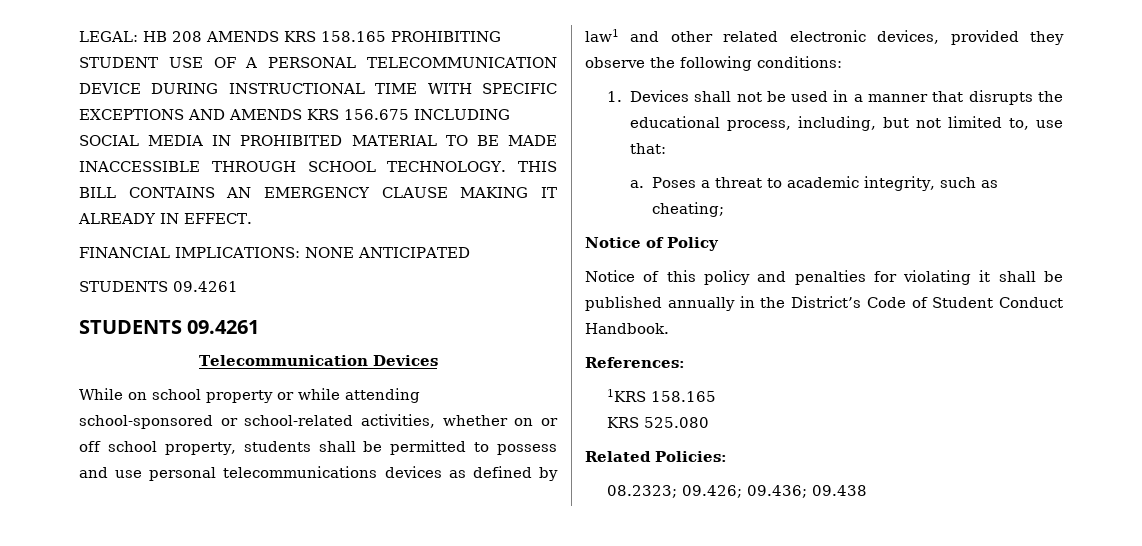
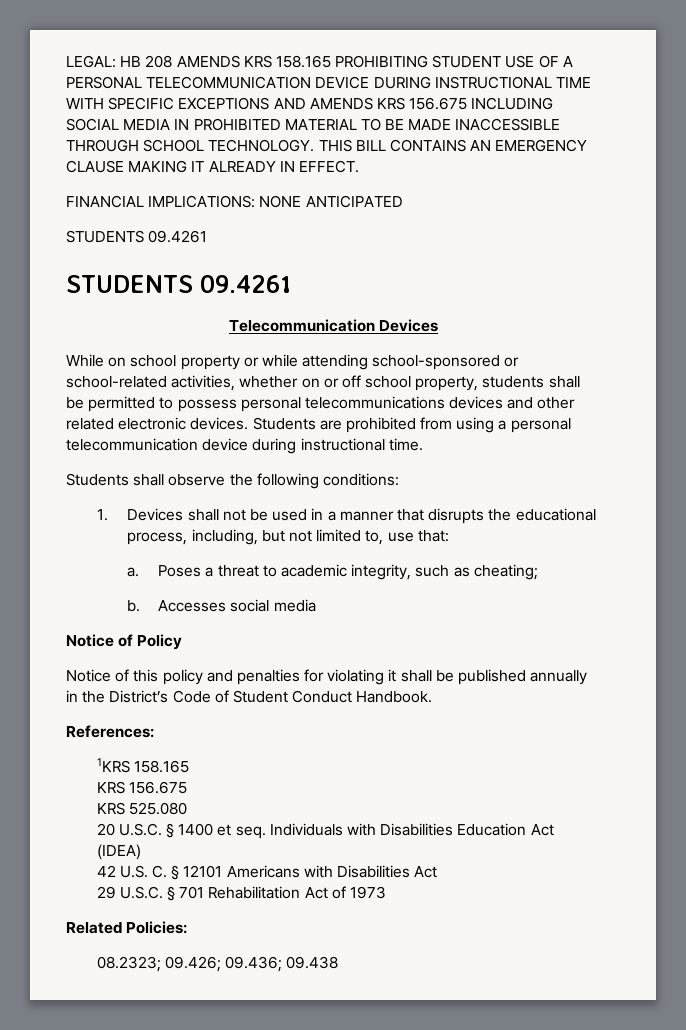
[79,467,143,478] and use -> (237, 405) none
[448,466,559,481] [585,29,1064,45] as defined by law1 and other related electronic devices, provided they -> [507,397,576,409] [66,417,571,433] [66,438,423,454] [66,473,165,486] and other related electronic devices. Students are prohibited from using a personal telecommunication device during instructional time. // Students shall
(725, 209) none -> [127,599,316,612] // b. Accesses social media
(717, 396) none -> [96,781,187,794] // KRS 156.675
(710, 422) none -> [96,823,554,839] [96,844,141,860] [96,865,438,880] [96,886,387,901] // 20 U.S.C. § 1400 et seq. Individuals with Disabilities Education Act (IDEA) // 42 U.S. C. § 12101 Americans with Disabilities Act // 29 U.S.C. § 701 Rehabilitation Act of 1973

